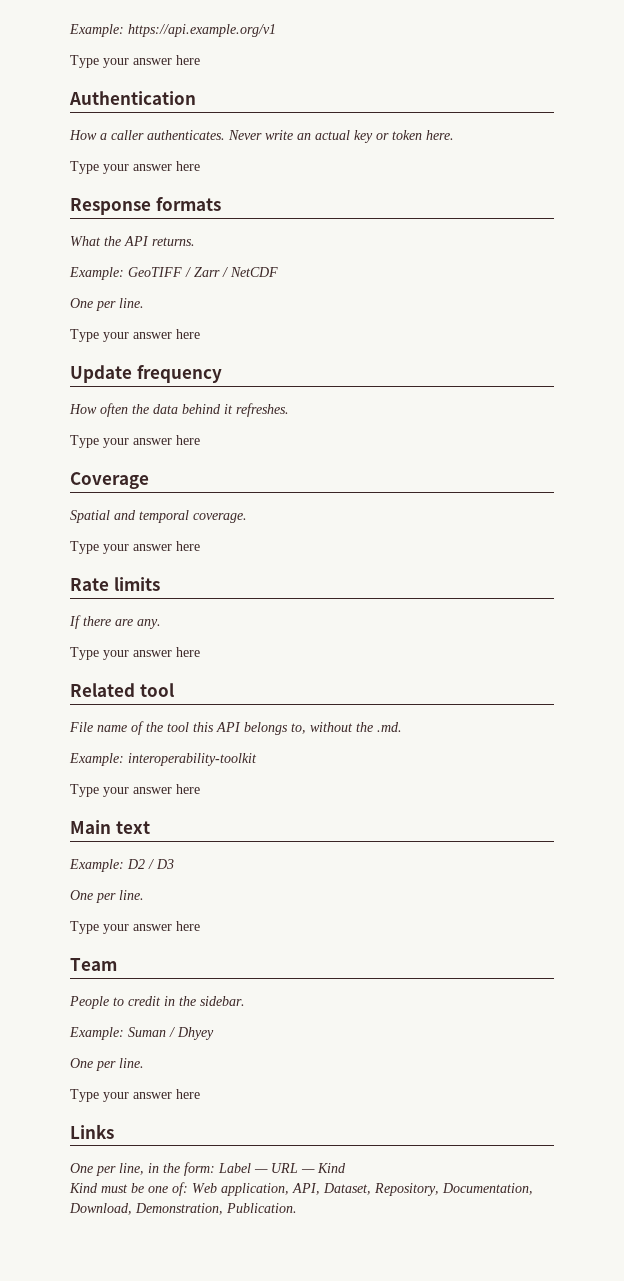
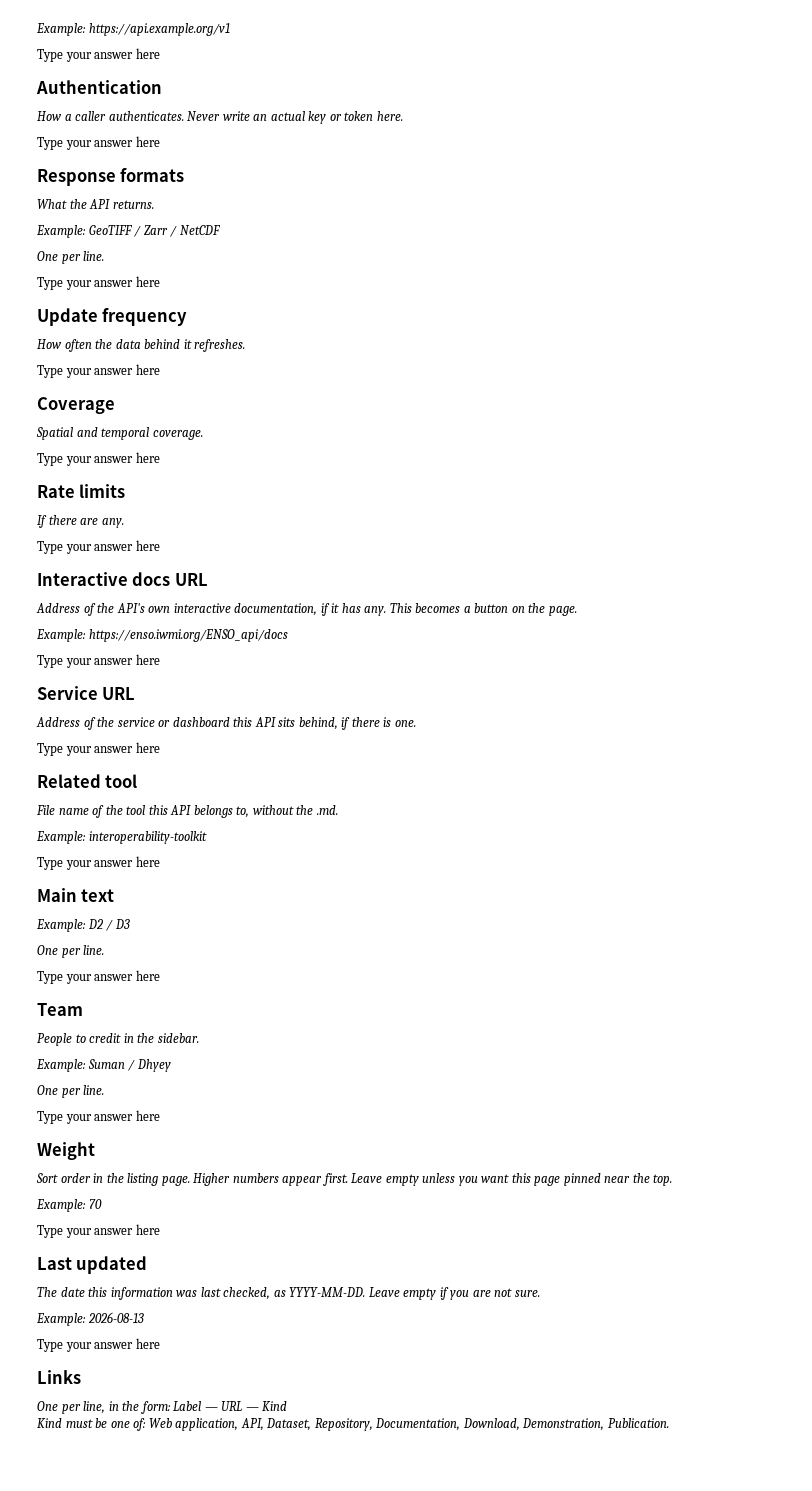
(200, 652) none -> [37,572,208,586] [36,603,577,616] [36,629,288,642] [37,654,160,668] [37,686,136,700] [36,717,416,730] [37,742,160,756] // Interactive docs URL // Address of the API's own interactive documentation, if it has any. This becomes a button on the page. // Example: https://enso.iwmi.org/ENSO_api/docs // Type your answer here // Service URL // Address of the service or dashboard this API sits behind, if there is one. // Type your answer here
(200, 1094) none -> [37,1142,95,1160] [36,1173,673,1186] [36,1199,102,1212] [37,1224,160,1238] [37,1256,148,1274] [37,1287,540,1300] [36,1312,144,1326] [37,1338,160,1352] // Weight // Sort order in the listing page. Higher numbers appear first. Leave empty unless you want this page pinned near the top. // Example: 70 // Type your answer here // Last updated // The date this information was last checked, as YYYY-MM-DD. Leave empty if you are not sure. // Example: 2026-08-13 // Type your answer here

